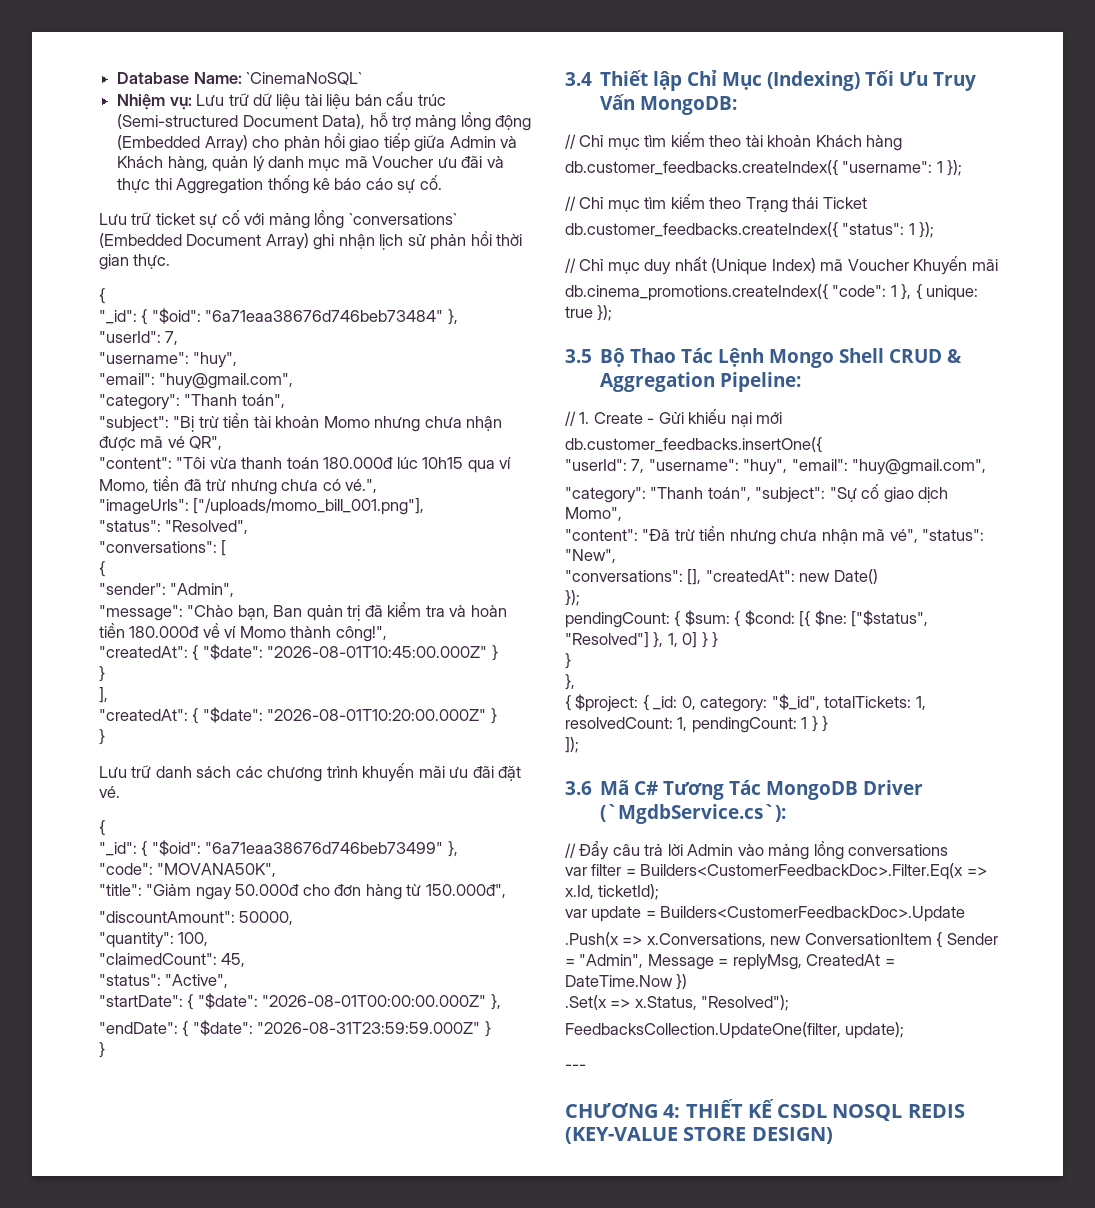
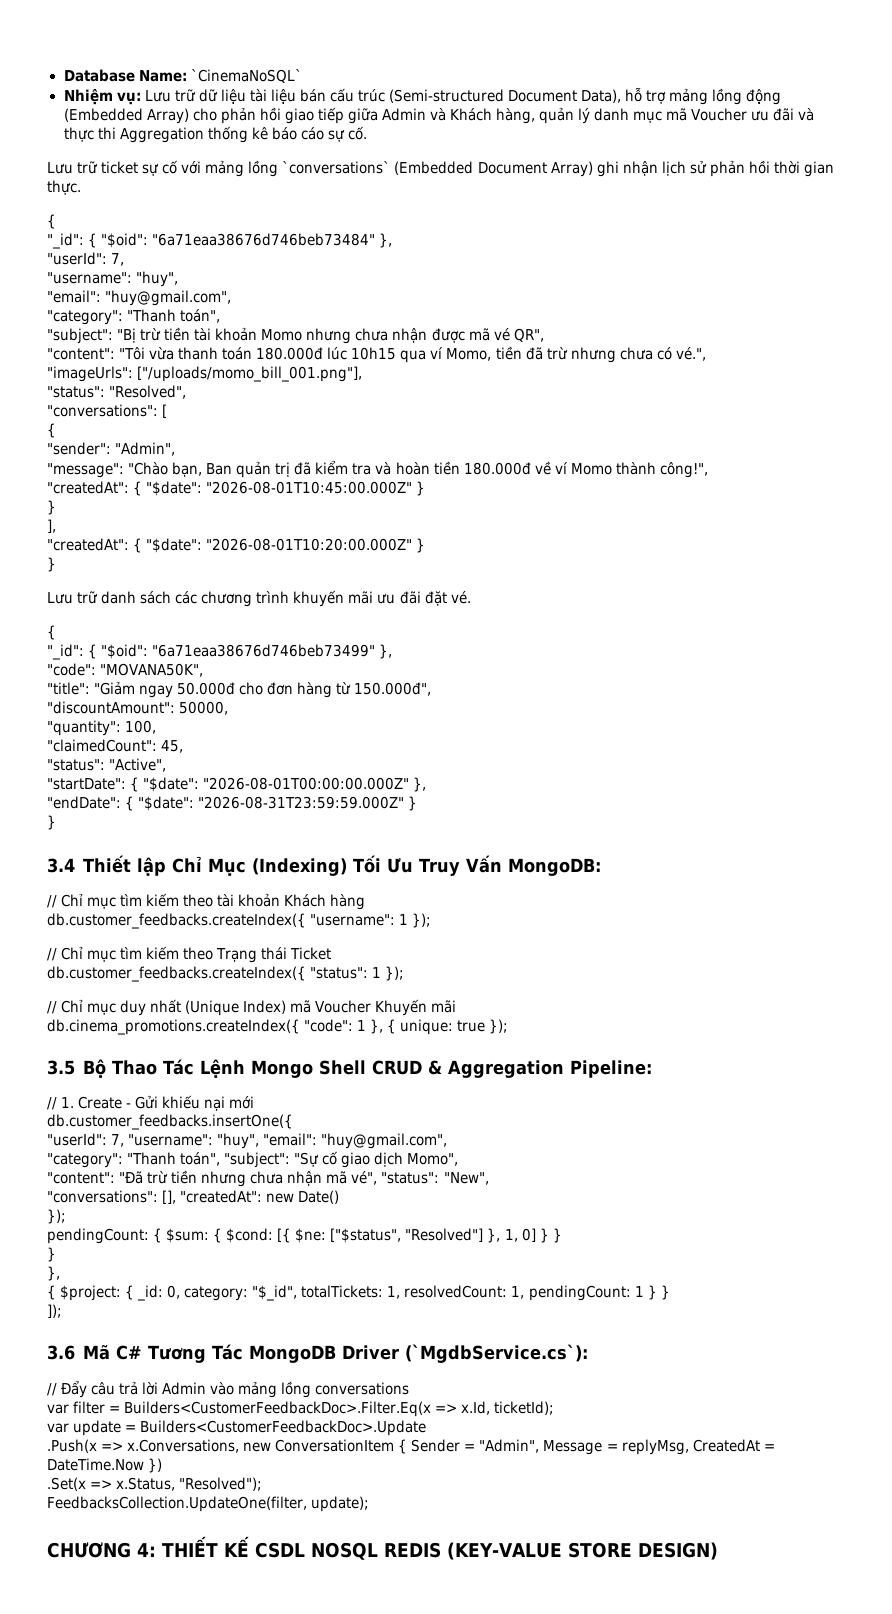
[565,1064,586,1070] // --- -> (370, 1504) none

